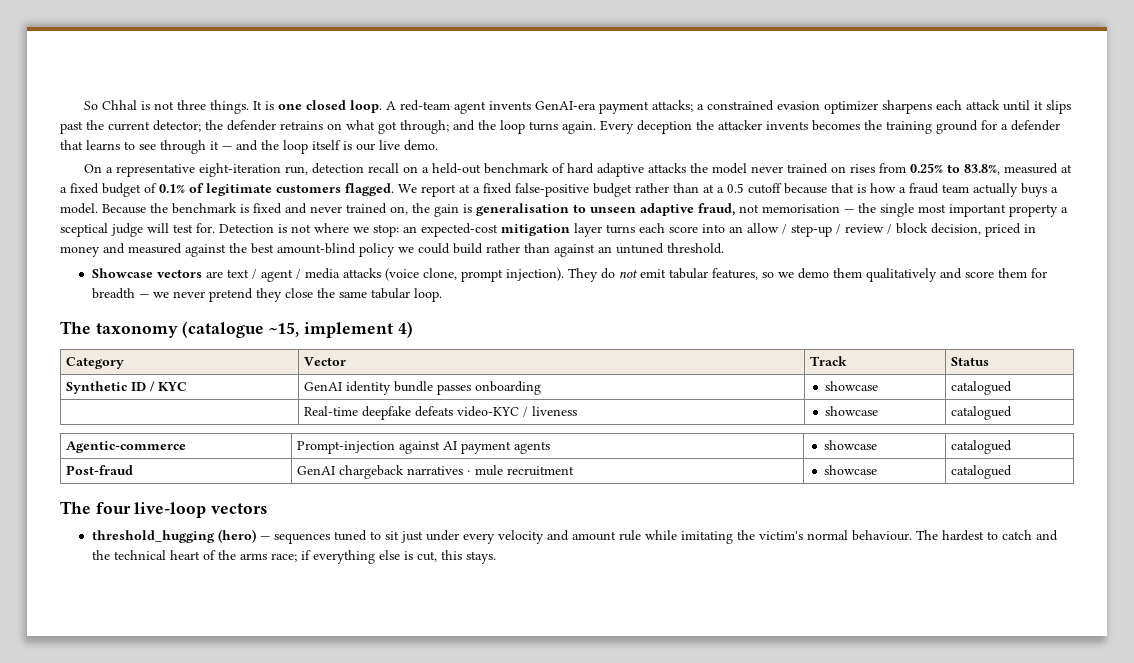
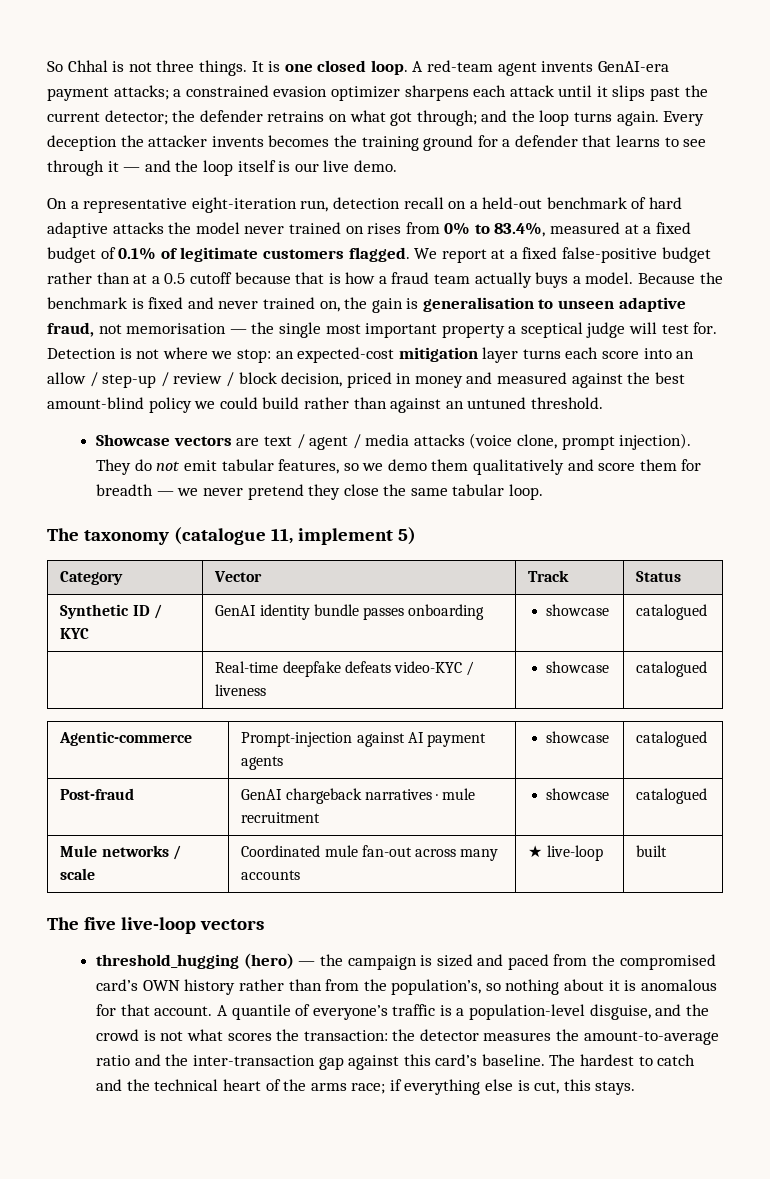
[910,163,1001,175] 0.25% to 83.8%, -> [444,222,546,237] 0% to 83.4%,
[269,321,413,338] ~15, implement 4) -> [270,527,416,545] 11, implement 5)
[60,501,131,514] // The four -> [60,845,181,860] [60,868,96,880] [241,845,499,861] [241,870,301,880] [528,845,603,861] [636,845,668,857] [47,917,116,930] // Mule networks / scale | Coordinated mule fan-out across many accounts | ★ live-loop | built // The five
[273,530,912,544] sequences tuned to sit just under every velocity and amount rule while imitating the victim's normal behaviour. -> [319,954,716,970] [96,979,717,995] [96,1004,709,1020] [96,1029,719,1045] [96,1054,545,1070] the campaign is sized and paced from the compromised card’s OWN history rather than from the population’s, so nothing about it is anomalous for that account. A quantile of everyone’s traffic is a population-level disguise, and the crowd is not what scores the transaction: the detector measures the amount-to-average ratio and the inter-transaction gap against this card’s baseline.

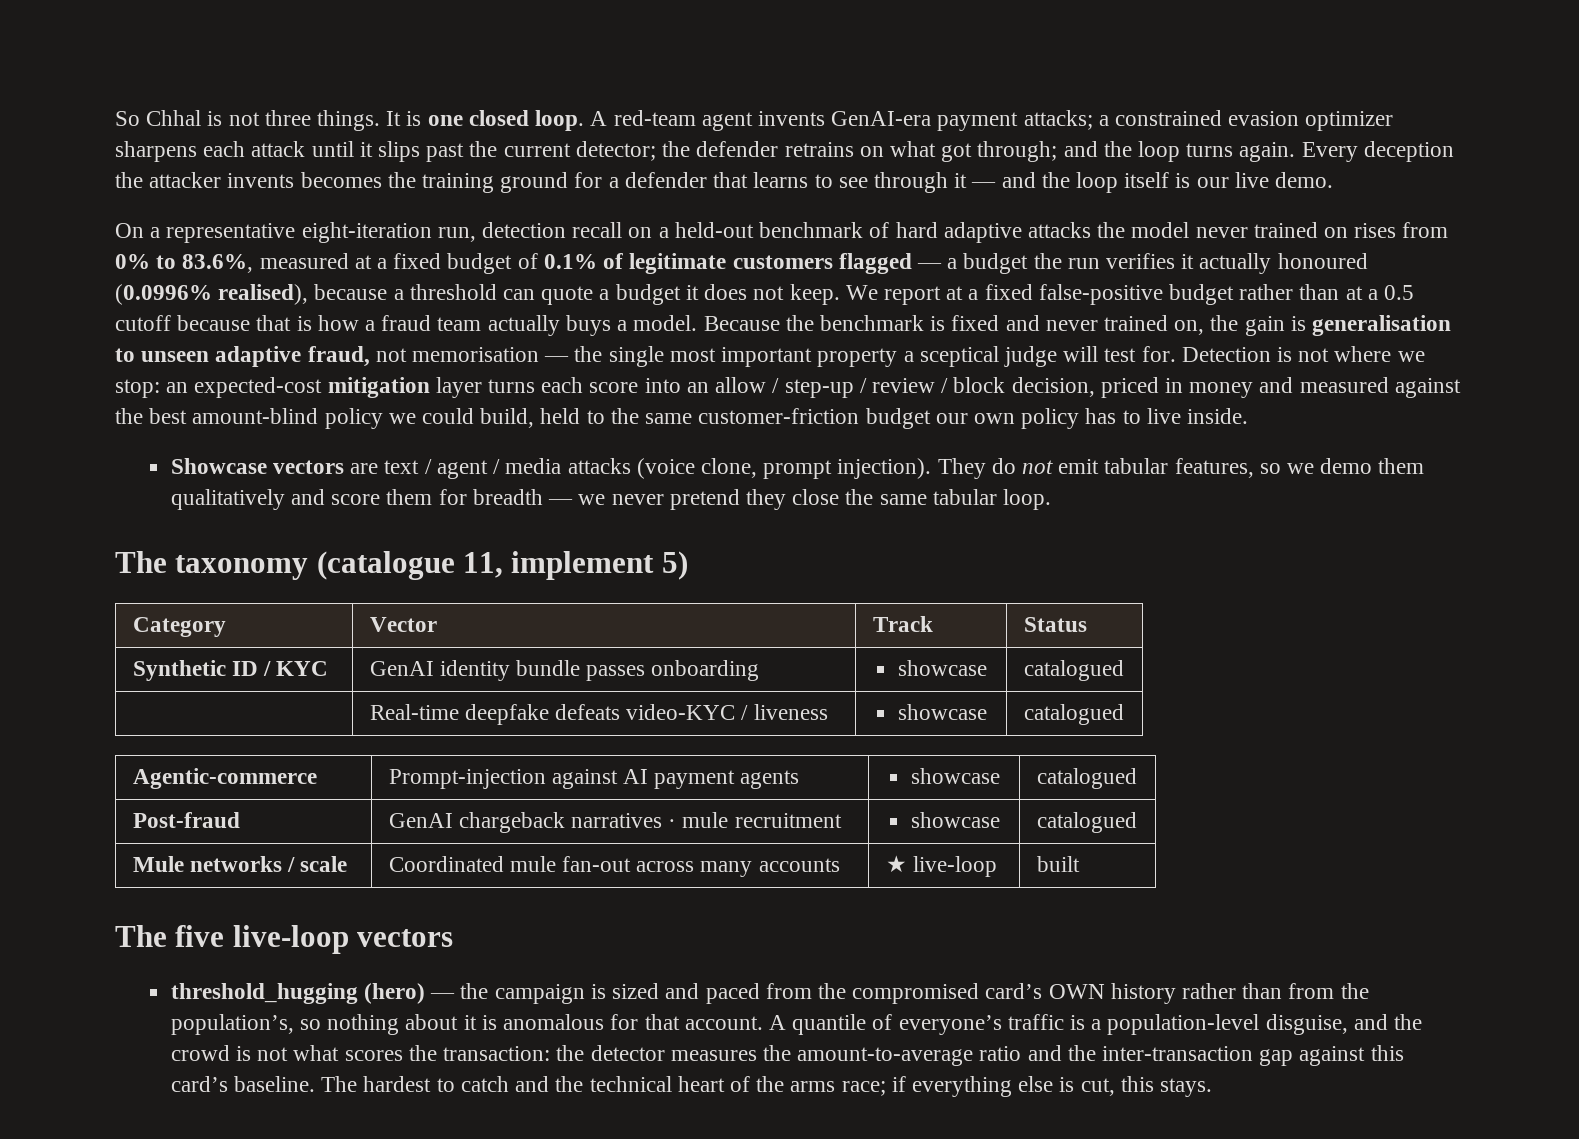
[494,222,546,237] 83.4%, -> [182,254,254,273] 83.6%,
[348,247,410,262] flagged. -> [838,253,1368,274] [115,284,840,305] flagged — a budget the run verifies it actually honoured (0.0996% realised), because a threshold can quote a budget it does not keep.
[262,397,603,413] build rather than against an untuned threshold. -> [480,408,1248,429] build, held to the same customer-friction budget our own policy has to live inside.

